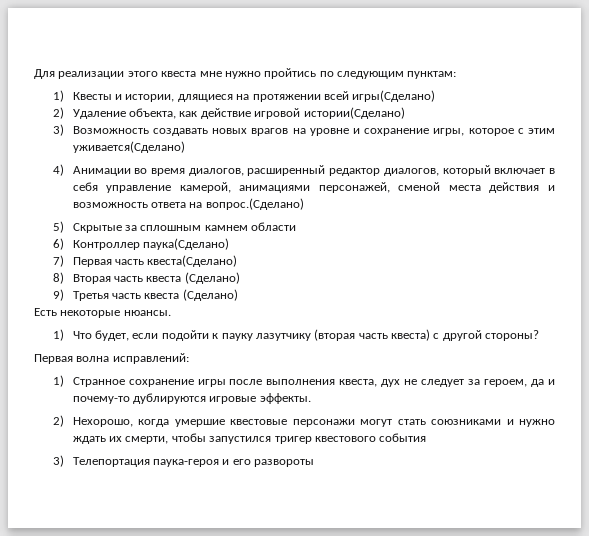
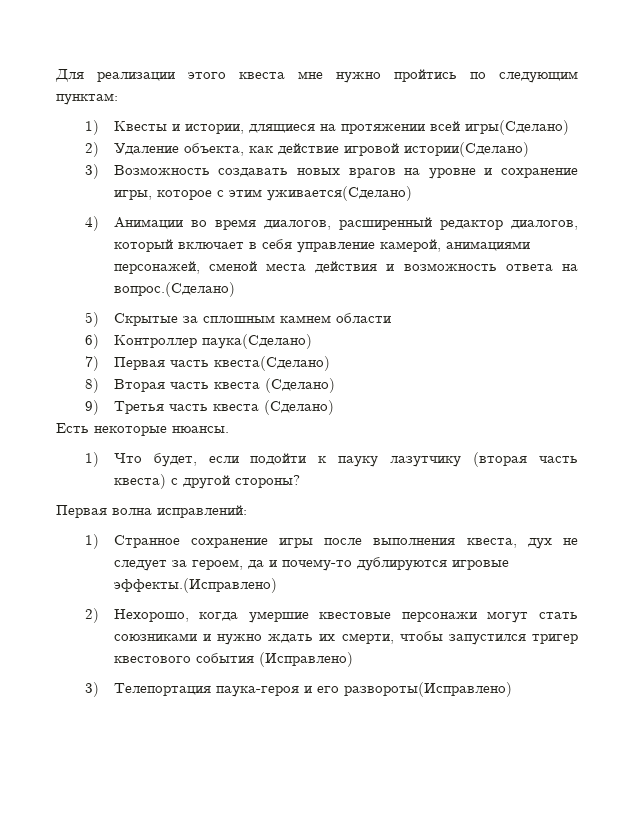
[259,393,311,404] эффекты. -> [113,578,277,593] эффекты.(Исправлено)
(427, 437) none -> [258,652,353,667] (Исправлено)
[254,459,315,467] развороты -> [343,682,512,697] развороты(Исправлено)

